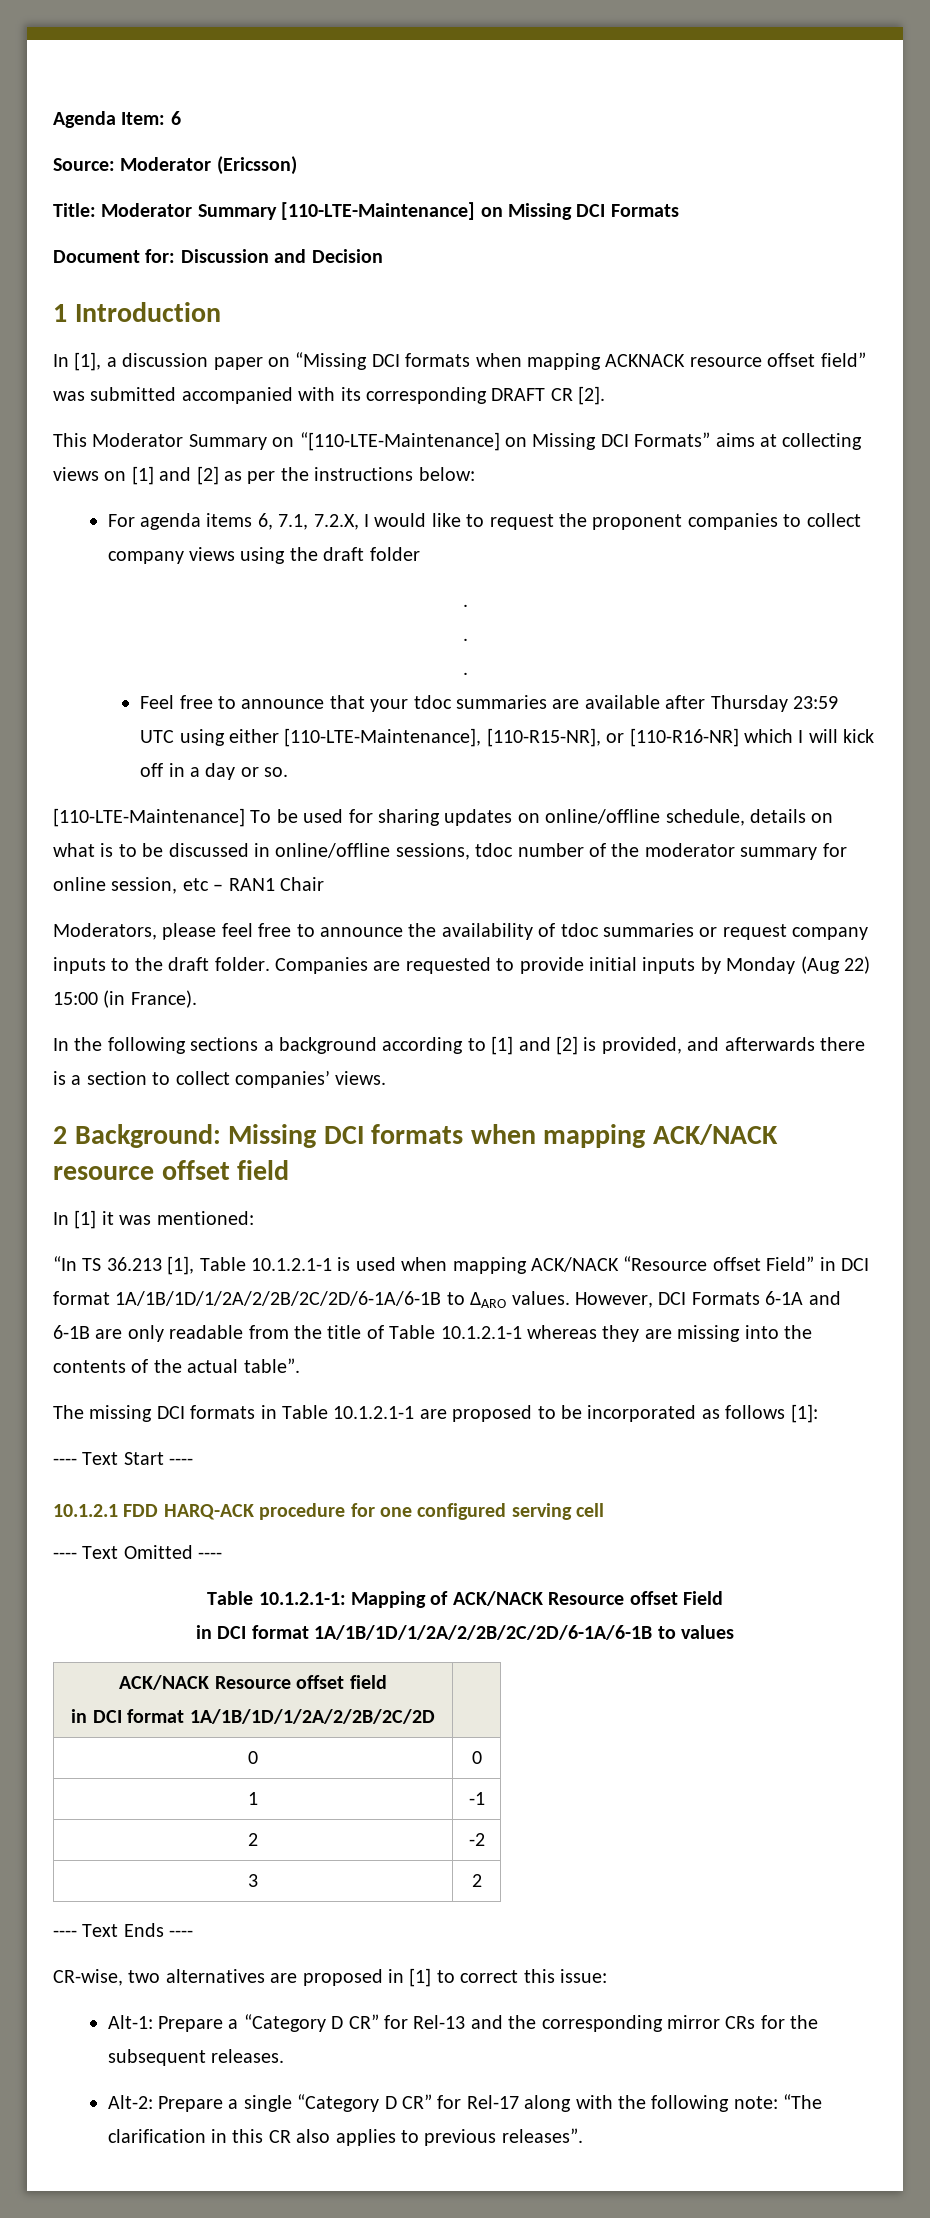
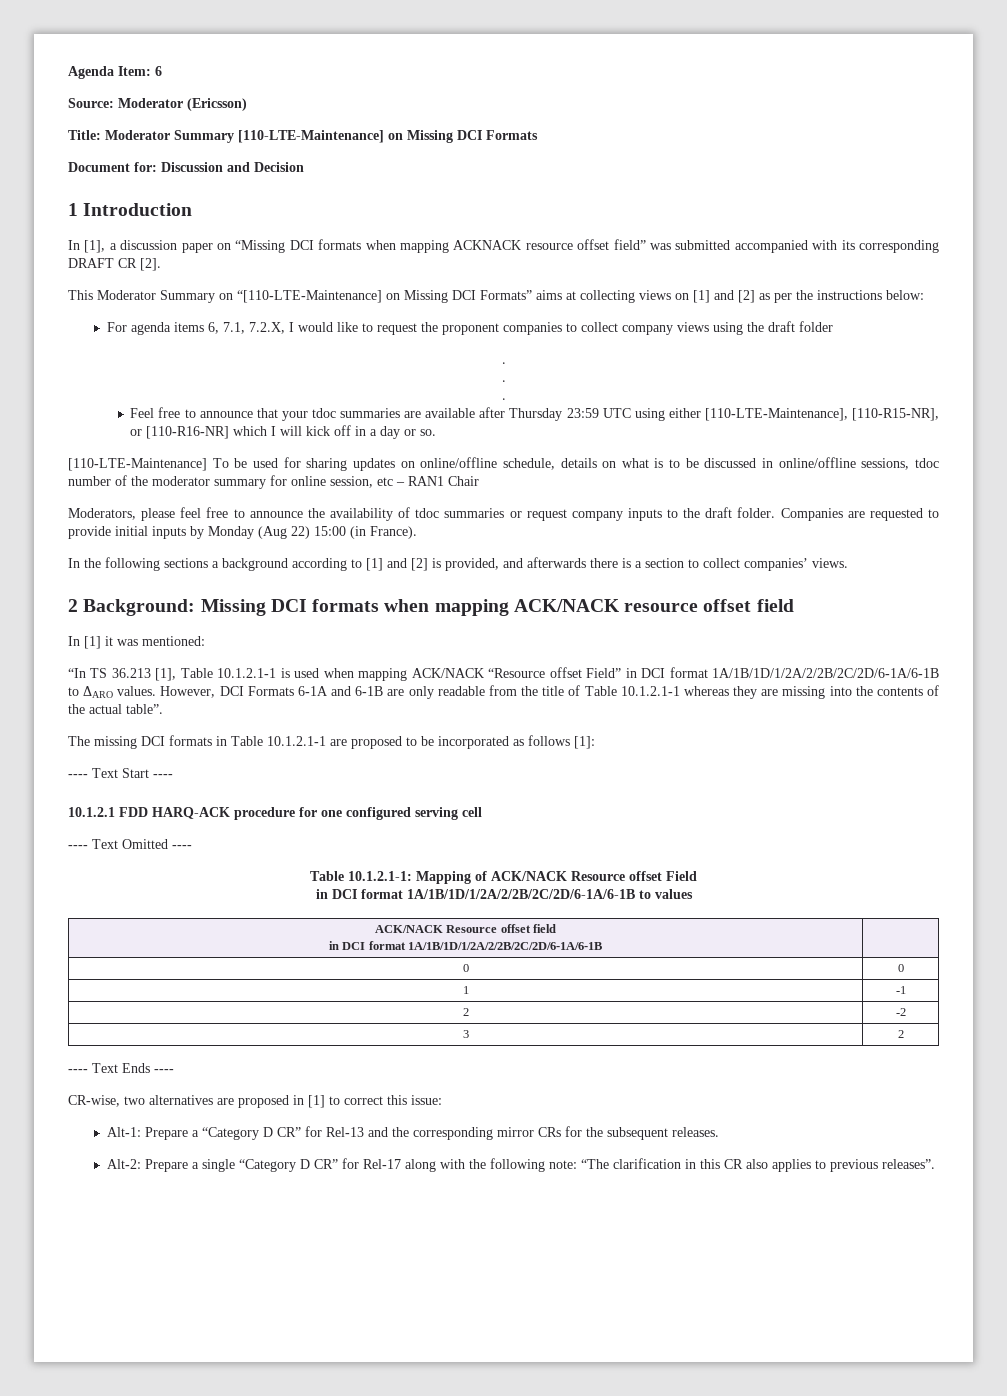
[189,1709,435,1724] 1A/1B/1D/1/2A/2/2B/2C/2D -> [408,942,603,950] 1A/1B/1D/1/2A/2/2B/2C/2D/6-1A/6-1B

